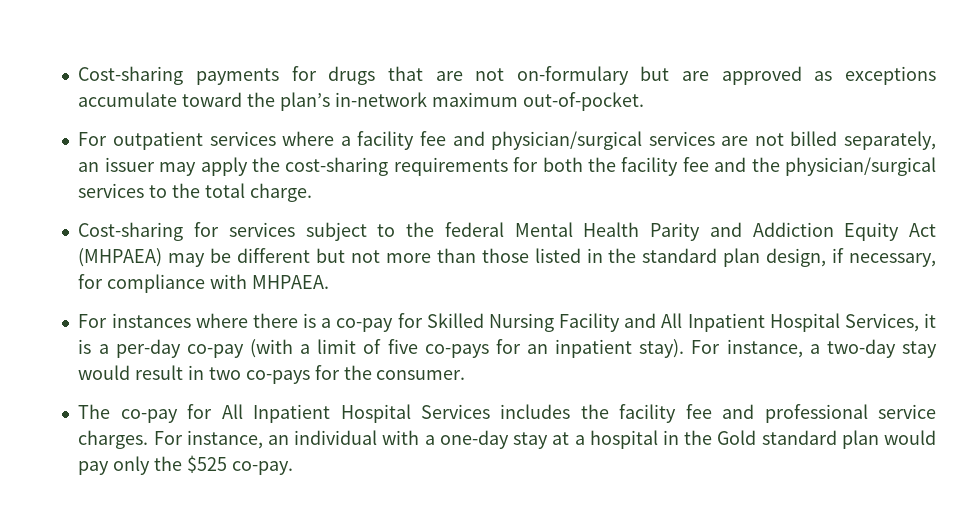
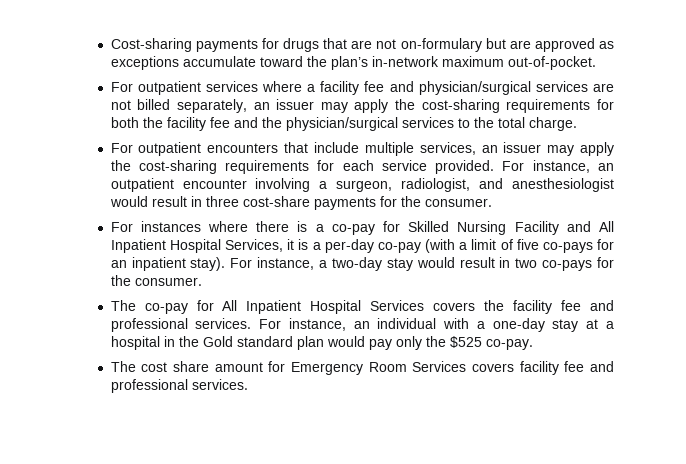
[78,222,936,241] [78,248,936,267] [78,274,329,293] Cost-sharing for services subject to the federal Mental Health Parity and Addiction Equity Act (MHPAEA) may be different but not more than those listed in the standard plan design, if necessary, for compliance with MHPAEA. -> [110,142,614,156] [110,160,614,174] [110,178,614,192] [109,196,492,210] For outpatient encounters that include multiple services, an issuer may apply the cost-sharing requirements for each service provided. For instance, an outpatient encounter involving a surgeon, radiologist, and anesthesiologist would result in three cost-share payments for the consumer.
[500,404,571,419] includes -> [433,302,476,311] covers
[878,404,937,419] [78,430,149,449] service charges. -> [195,318,252,329] services.
(293, 468) none -> [110,361,614,375] [110,379,248,393] // The cost share amount for Emergency Room Services covers facility fee and professional services.

